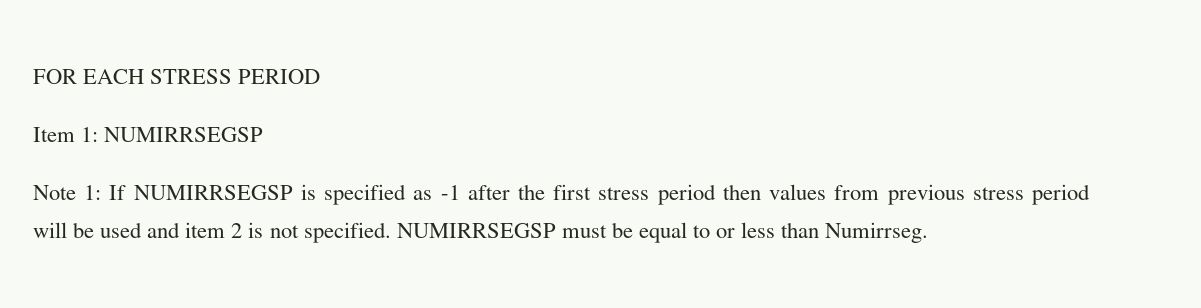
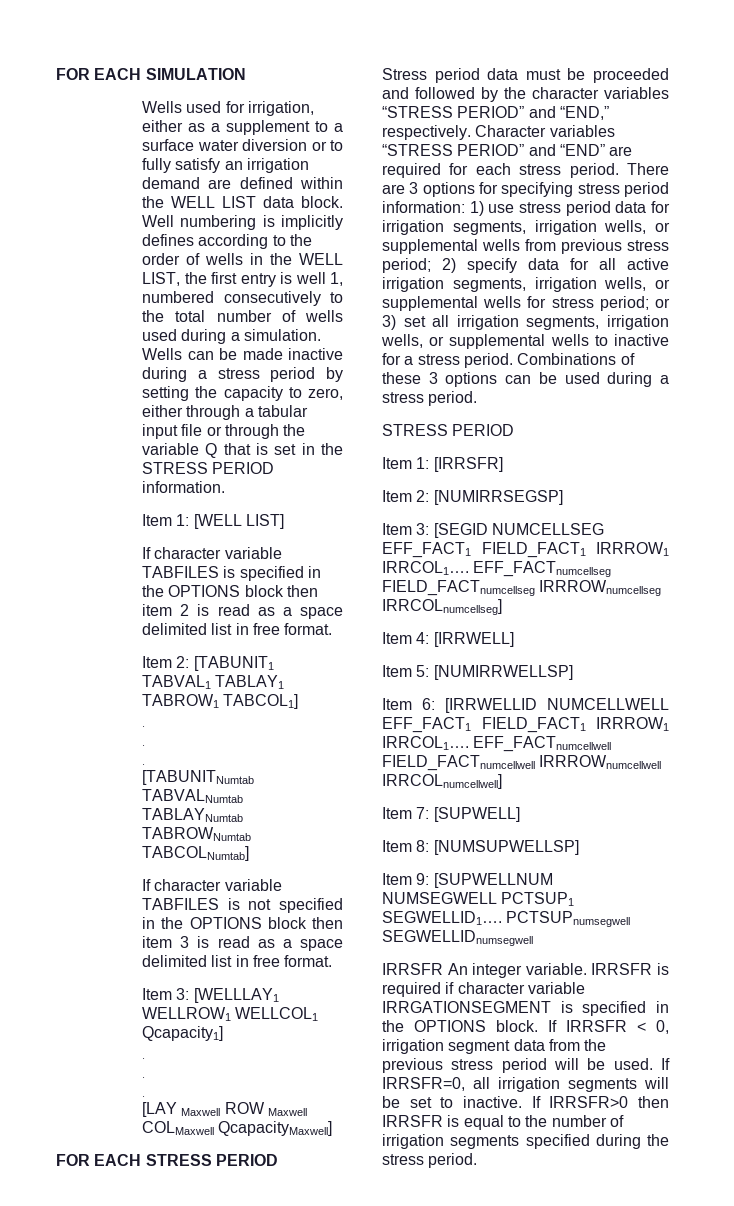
[33,69,321,84] [33,127,264,142] [33,184,880,205] FOR EACH STRESS PERIOD // Item 1: NUMIRRSEGSP // Note 1: If NUMIRRSEGSP is specified as -1 after the first stress period then values from -> [56,68,246,80] [142,101,315,116] [142,120,343,135] [142,139,343,151] [142,158,310,173] [142,177,343,189] [142,196,343,208] [142,215,343,230] [142,234,313,249] [142,253,343,265] [142,272,343,287] [142,291,343,306] [142,310,343,322] [142,329,322,344] [142,348,343,360] [142,367,343,382] [142,386,343,401] [142,405,309,420] [142,424,306,439] [142,443,343,458] [142,462,275,474] [142,481,226,493] [142,514,285,529] [142,547,282,559] [142,566,322,581] [142,585,319,597] [142,604,343,619] [142,623,333,635] [142,656,274,671] [142,675,285,689] [142,694,299,709] [142,726,146,727] [142,745,146,746] [142,764,146,765] [142,770,255,785] [142,789,244,803] [142,808,244,822] [142,827,252,841] [142,846,250,861] [142,879,282,891] [142,898,344,913] [142,917,343,929] [142,936,343,951] [142,955,333,967] [142,988,279,1003] [142,1007,319,1021] [142,1026,224,1041] [142,1058,146,1059] [142,1077,146,1078] [142,1096,146,1097] [142,1102,308,1117] [142,1121,333,1136] [56,1154,278,1166] [382,68,669,83] [382,87,669,102] [382,106,609,120] [382,125,615,140] [382,144,633,156] [382,163,669,178] [382,182,669,197] [382,201,670,216] [382,220,670,235] [382,239,669,254] [382,258,669,273] [382,277,670,292] [382,296,670,311] [382,315,669,330] [381,334,669,349] [382,353,635,368] [382,372,669,387] [382,391,478,406] [382,424,515,436] [382,457,503,472] [382,490,563,505] [382,523,604,538] [382,542,669,558] [382,561,612,577] [382,580,662,596] [382,599,502,615] [382,632,514,647] [382,665,573,680] [382,698,669,713] [382,717,669,733] [382,736,612,752] [382,755,662,771] [382,774,502,789] [382,807,520,822] [382,840,579,855] [382,873,553,888] [382,892,575,906] [382,911,631,927] [382,930,533,946] [382,963,669,978] [382,982,585,997] [382,1001,669,1016] [382,1020,669,1034] [382,1039,607,1054] FOR EACH SIMULATION // Wells used for irrigation, either as a supplement to a surface water diversion or to fully satisfy an irrigation demand are defined within the WELL LIST data block. Well numbering is implicitly defines according to the order of wells in the WELL LIST, the first entry is well 1, numbered consecutively to the total number of wells used during a simulation. Wells can be made inactive during a stress period by setting the capacity to zero, either through a tabular input file or through the variable Q that is set in the STRESS PERIOD information. // Item 1: [WELL LIST] // If character variable TABFILES is specified in the OPTIONS block then item 2 is read as a space delimited list in free format. // Item 2: [TABUNIT1 TABVAL1 TABLAY1 TABROW1 TABCOL1] // . // . // . // [TABUNITNumtab TABVALNumtab TABLAYNumtab TABROWNumtab TABCOLNumtab] // If character variable TABFILES is not specified in the OPTIONS block then item 3 is read as a space delimited list in free format. // Item 3: [WELLLAY1 WELLROW1 WELLCOL1 Qcapacity1] // . // . // . // [LAY Maxwell ROW Maxwell COLMaxwell QcapacityMaxwell] // FOR EACH STRESS PERIOD // Stress period data must be proceeded and followed by the character variables “STRESS PERIOD” and “END,” respectively. Character variables “STRESS PERIOD” and “END” are required for each stress period. There are 3 options for specifying stress period information: 1) use stress period data for irrigation segments, irrigation wells, or supplemental wells from previous stress period; 2) specify data for all active irrigation segments, irrigation wells, or supplemental wells for stress period; or 3) set all irrigation segments, irrigation wells, or supplemental wells to inactive for a stress period. Combinations of these 3 options can be used during a stress period. // STRESS PERIOD // Item 1: [IRRSFR] // Item 2: [NUMIRRSEGSP] // Item 3: [SEGID NUMCELLSEG EFF_FACT1 FIELD_FACT1 IRRROW1 IRRCOL1…. EFF_FACTnumcellseg FIELD_FACTnumcellseg IRRROWnumcellseg IRRCOLnumcellseg] // Item 4: [IRRWELL] // Item 5: [NUMIRRWELLSP] // Item 6: [IRRWELLID NUMCELLWELL EFF_FACT1 FIELD_FACT1 IRRROW1 IRRCOL1…. EFF_FACTnumcellwell FIELD_FACTnumcellwell IRRROWnumcellwell IRRCOLnumcellwell] // Item 7: [SUPWELL] // Item 8: [NUMSUPWELLSP] // Item 9: [SUPWELLNUM NUMSEGWELL PCTSUP1 SEGWELLID1…. PCTSUPnumsegwell SEGWELLIDnumsegwell // IRRSFR An integer variable. IRRSFR is required if character variable IRRGATIONSEGMENT is specified in the OPTIONS block. If IRRSFR < 0, irrigation segment data from the
[100,222,929,243] used and item 2 is not specified. NUMIRRSEGSP must be equal to or less than Numirrseg. -> [613,1058,670,1070] [382,1077,669,1092] [382,1096,669,1108] [382,1115,624,1130] [382,1134,669,1149] [382,1153,478,1168] used. If IRRSFR=0, all irrigation segments will be set to inactive. If IRRSFR>0 then IRRSFR is equal to the number of irrigation segments specified during the stress period.

